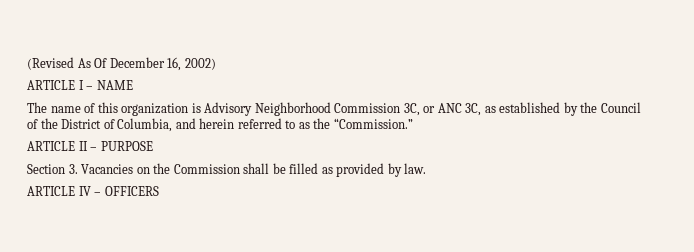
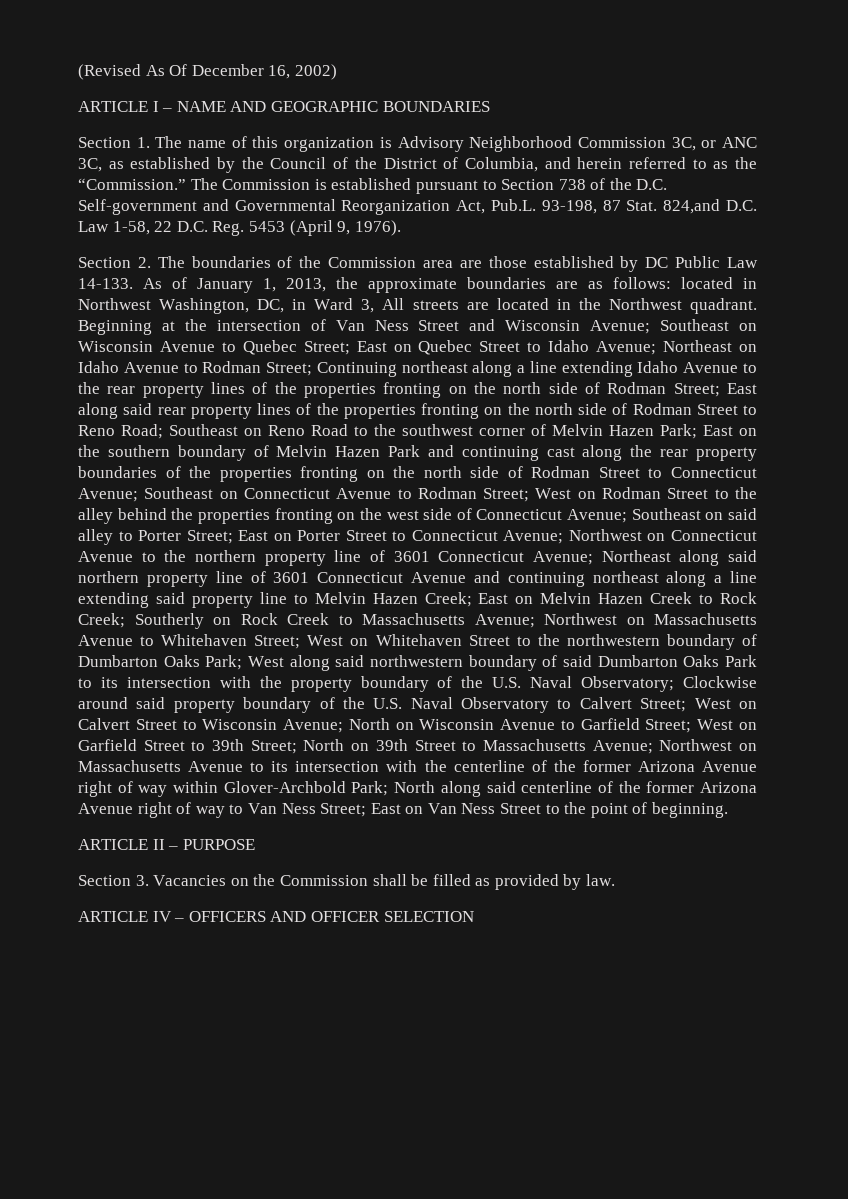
(133, 85) // -> [230,101,490,112] [78,137,150,148] AND GEOGRAPHIC BOUNDARIES // Section 1.
(413, 123) none -> [190,178,668,194] [78,199,757,215] [78,220,401,236] [78,256,758,272] [78,277,757,293] [78,298,758,314] [78,319,757,335] [78,340,757,355] [78,361,757,377] [78,382,757,398] [78,403,757,419] [78,424,757,439] [78,445,757,461] [78,466,758,482] [78,487,757,502] [78,508,757,524] [78,529,757,545] [78,550,757,566] [78,571,758,587] [78,592,758,608] [78,613,757,629] [78,634,757,650] [78,655,757,671] [78,676,757,692] [78,697,757,713] [78,718,757,733] [78,739,757,754] [78,760,757,772] [78,781,757,797] [78,802,729,818] The Commission is established pursuant to Section 738 of the D.C. Self-government and Governmental Reorganization Act, Pub.L. 93-198, 87 Stat. 824,and D.C. Law 1-58, 22 D.C. Reg. 5453 (April 9, 1976). // Section 2. The boundaries of the Commission area are those established by DC Public Law 14-133. As of January 1, 2013, the approximate boundaries are as follows: located in Northwest Washington, DC, in Ward 3, All streets are located in the Northwest quadrant. Beginning at the intersection of Van Ness Street and Wisconsin Avenue; Southeast on Wisconsin Avenue to Quebec Street; East on Quebec Street to Idaho Avenue; Northeast on Idaho Avenue to Rodman Street; Continuing northeast along a line extending Idaho Avenue to the rear property lines of the properties fronting on the north side of Rodman Street; East along said rear property lines of the properties fronting on the north side of Rodman Street to Reno Road; Southeast on Reno Road to the southwest corner of Melvin Hazen Park; East on the southern boundary of Melvin Hazen Park and continuing cast along the rear property boundaries of the properties fronting on the north side of Rodman Street to Connecticut Avenue; Southeast on Connecticut Avenue to Rodman Street; West on Rodman Street to the alley behind the properties fronting on the west side of Connecticut Avenue; Southeast on said alley to Porter Street; East on Porter Street to Connecticut Avenue; Northwest on Connecticut Avenue to the northern property line of 3601 Connecticut Avenue; Northeast along said northern property line of 3601 Connecticut Avenue and continuing northeast along a line extending said property line to Melvin Hazen Creek; East on Melvin Hazen Creek to Rock Creek; Southerly on Rock Creek to Massachusetts Avenue; Northwest on Massachusetts Avenue to Whitehaven Street; West on Whitehaven Street to the northwestern boundary of Dumbarton Oaks Park; West along said northwestern boundary of said Dumbarton Oaks Park to its intersection with the property boundary of the U.S. Naval Observatory; Clockwise around said property boundary of the U.S. Naval Observatory to Calvert Street; West on Calvert Street to Wisconsin Avenue; North on Wisconsin Avenue to Garfield Street; West on Garfield Street to 39th Street; North on 39th Street to Massachusetts Avenue; Northwest on Massachusetts Avenue to its intersection with the centerline of the former Arizona Avenue right of way within Glover-Archbold Park; North along said centerline of the former Arizona Avenue right of way to Van Ness Street; East on Van Ness Street to the point of beginning.
(159, 191) none -> [270,911,474,922] AND OFFICER SELECTION

